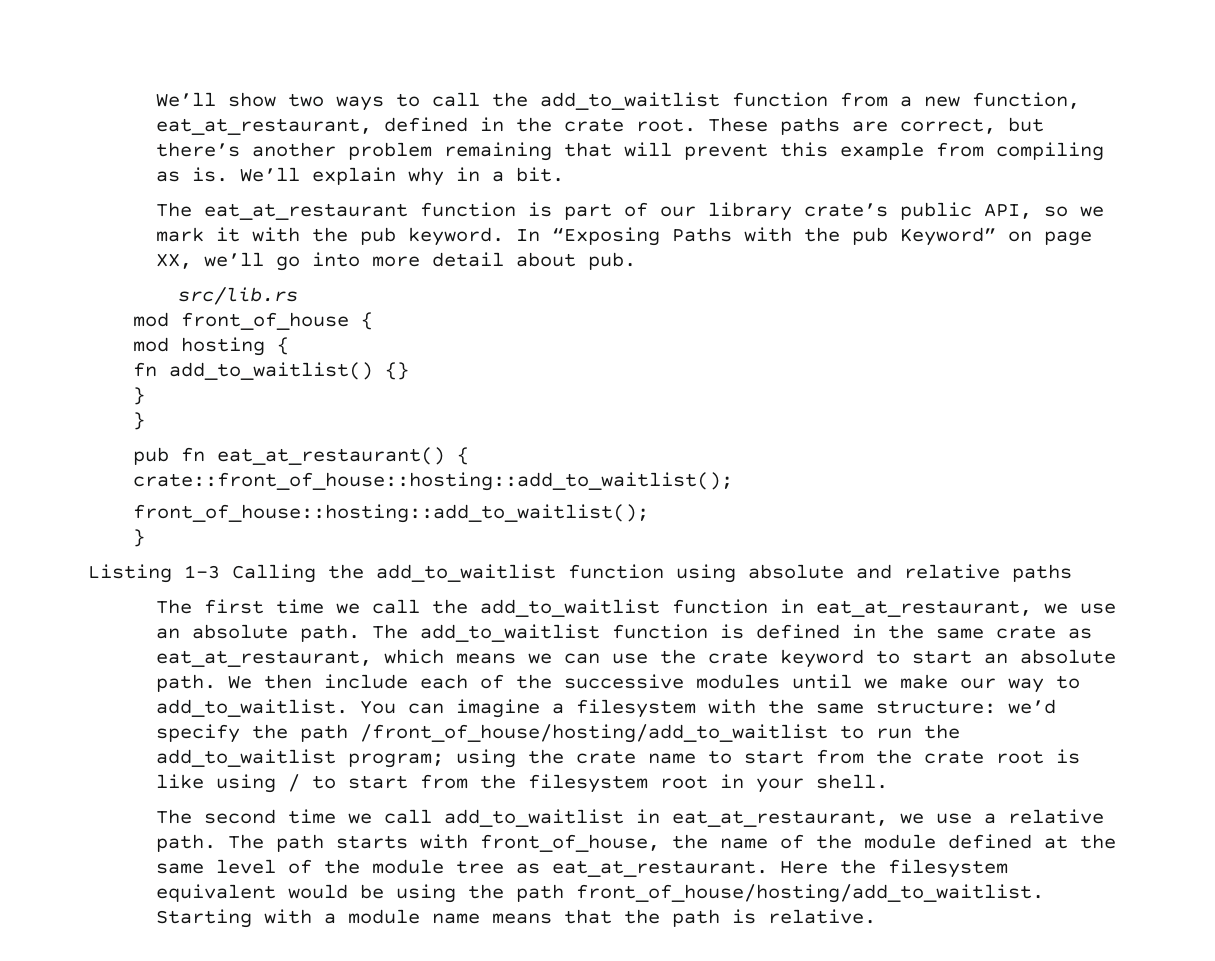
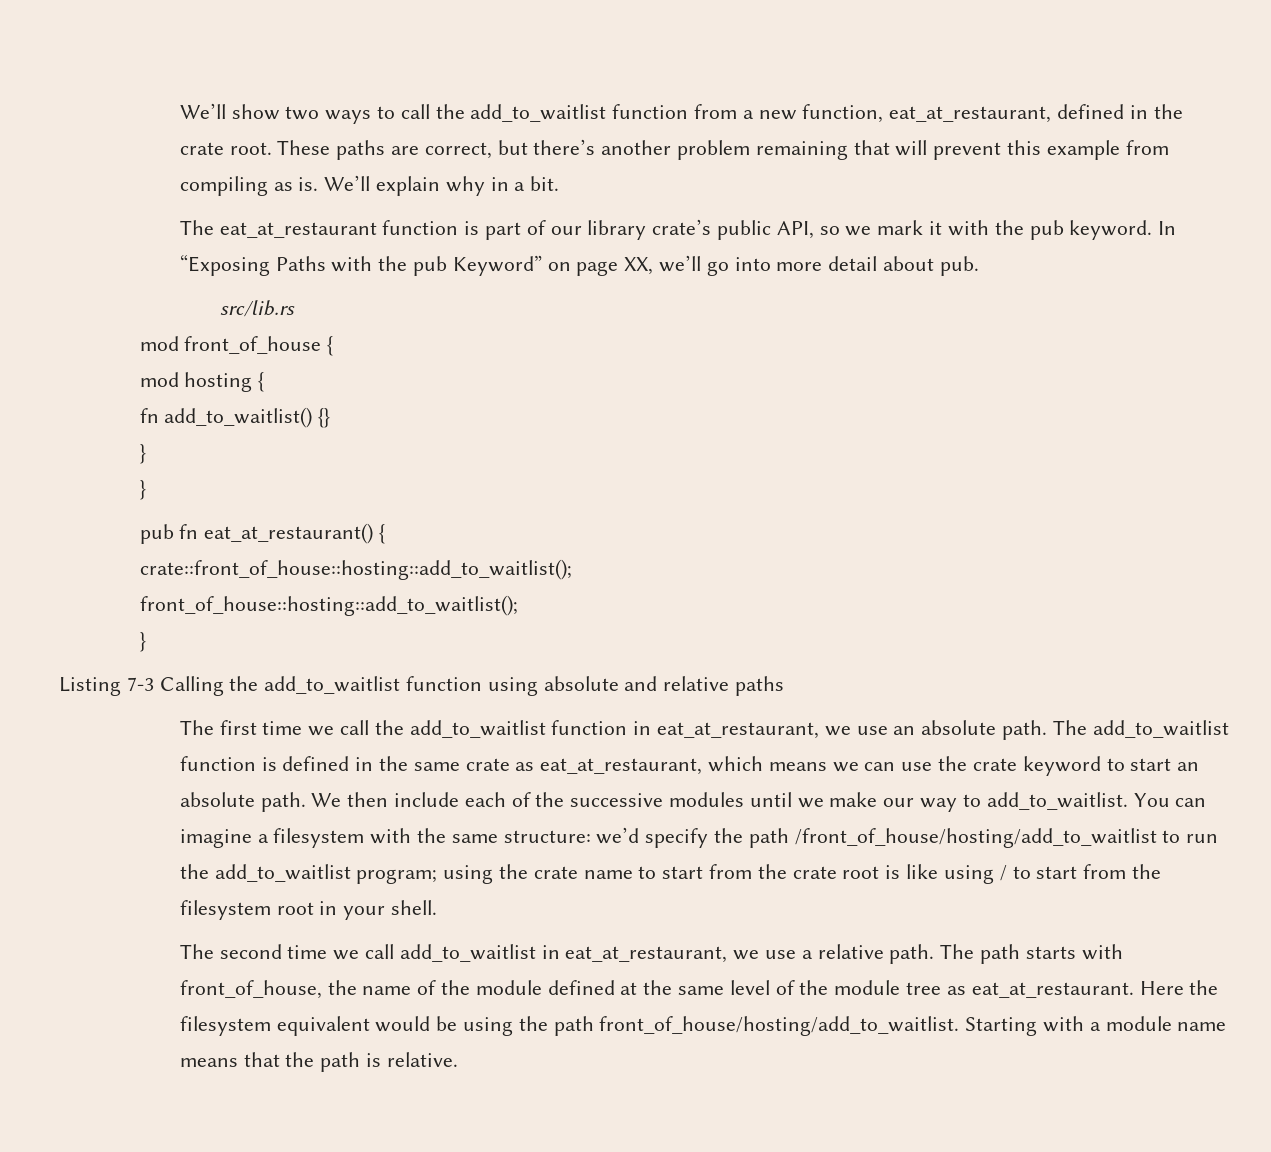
[184,565,220,579] 1-3 -> [126,677,154,691] 7-3

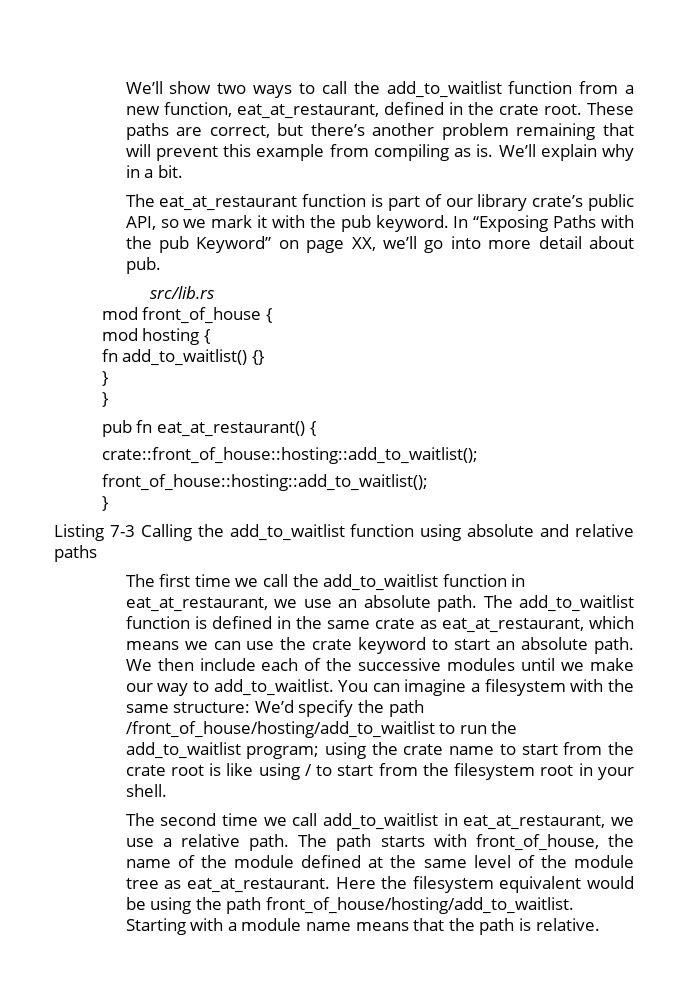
[596,827,640,844] we’d -> [254,700,294,713] We’d

